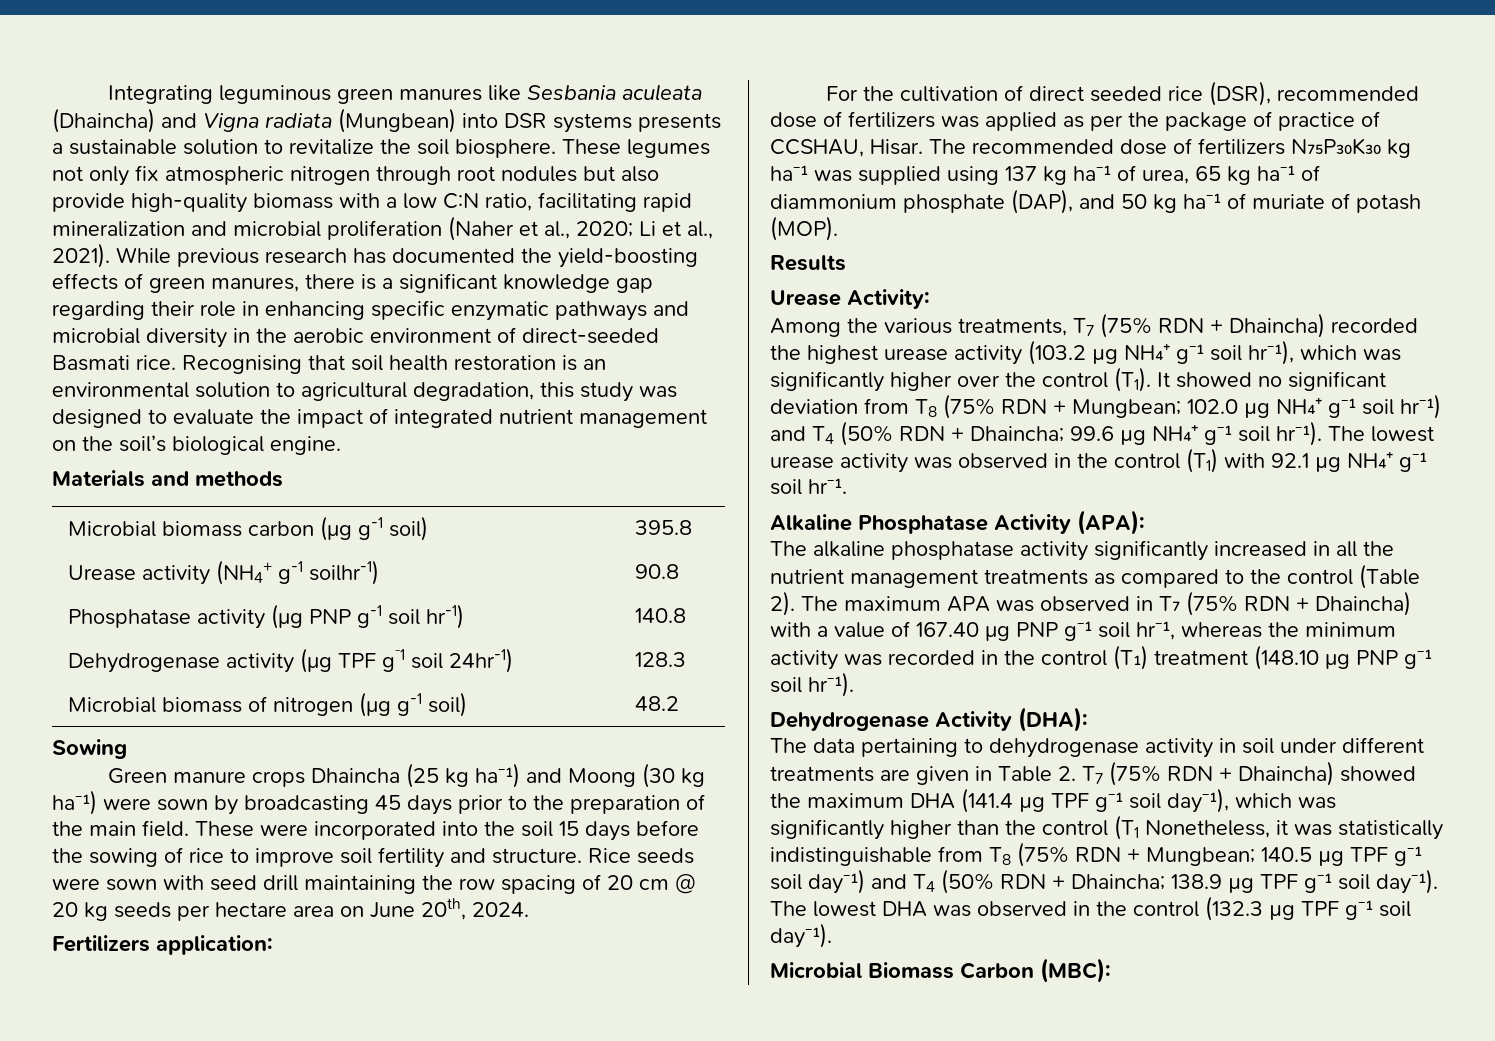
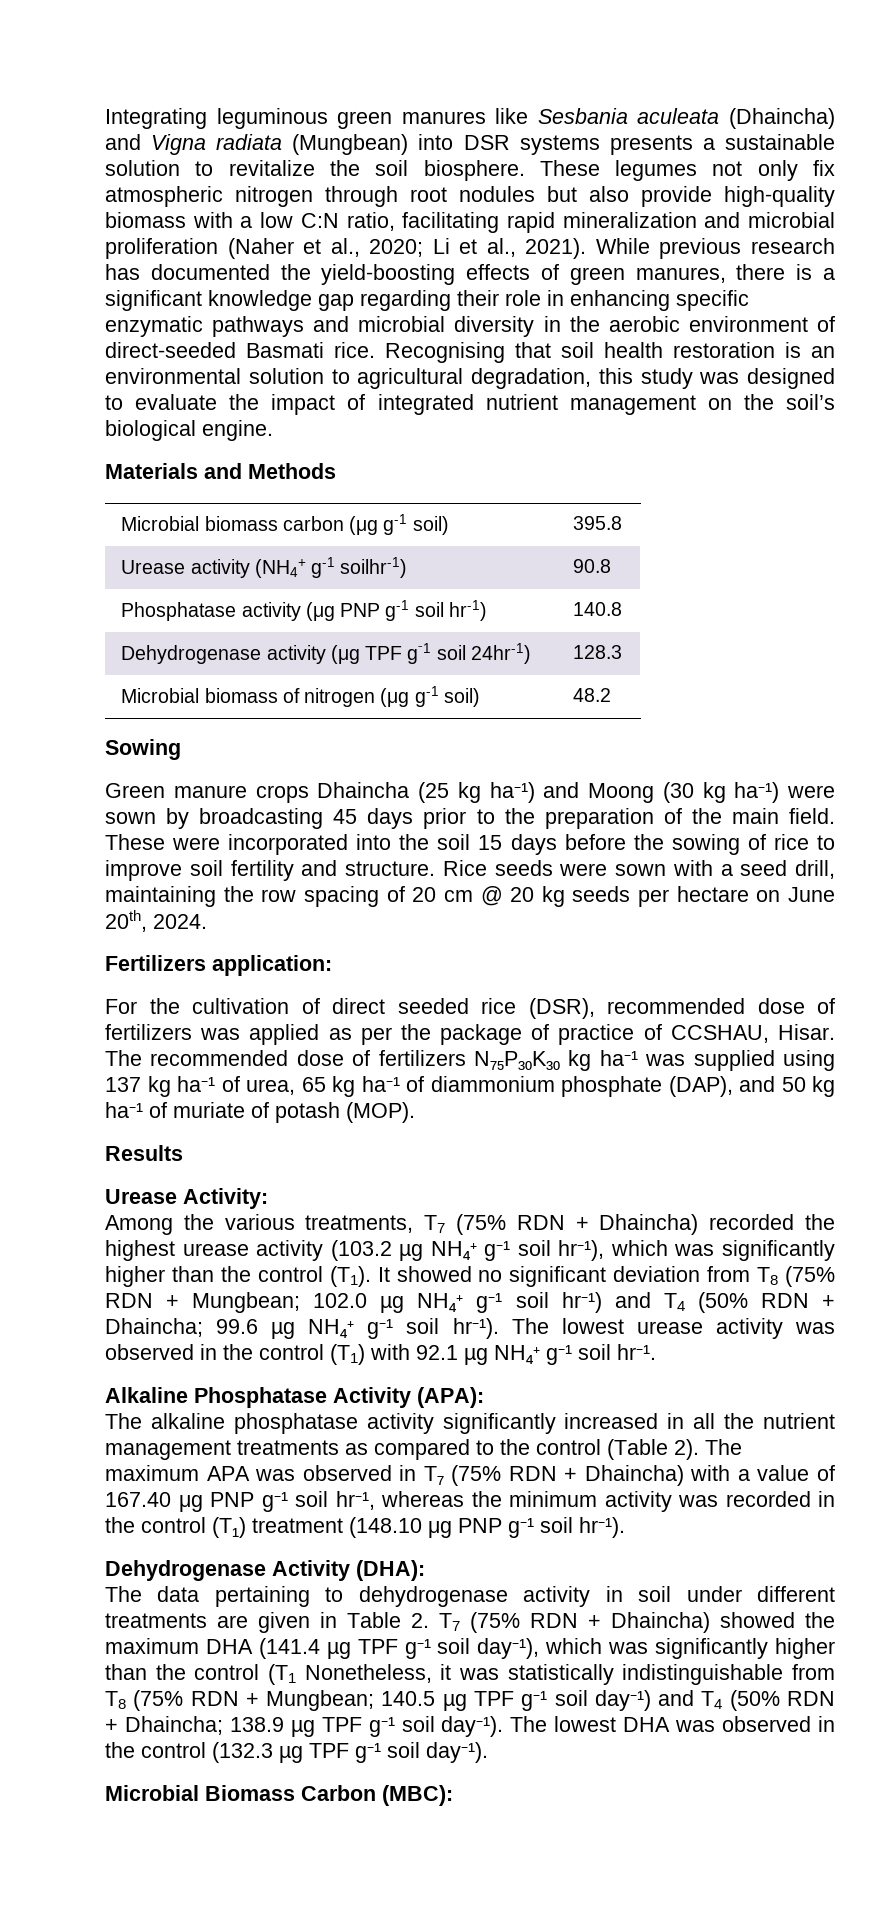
[195,471,283,487] methods -> [248,463,336,479] Methods
[210,875,298,891] seed drill -> [720,860,835,879] a seed drill,
[293,905,334,917] area -> (749, 894) none
[957,375,1000,387] over -> [171,1266,214,1282] than

